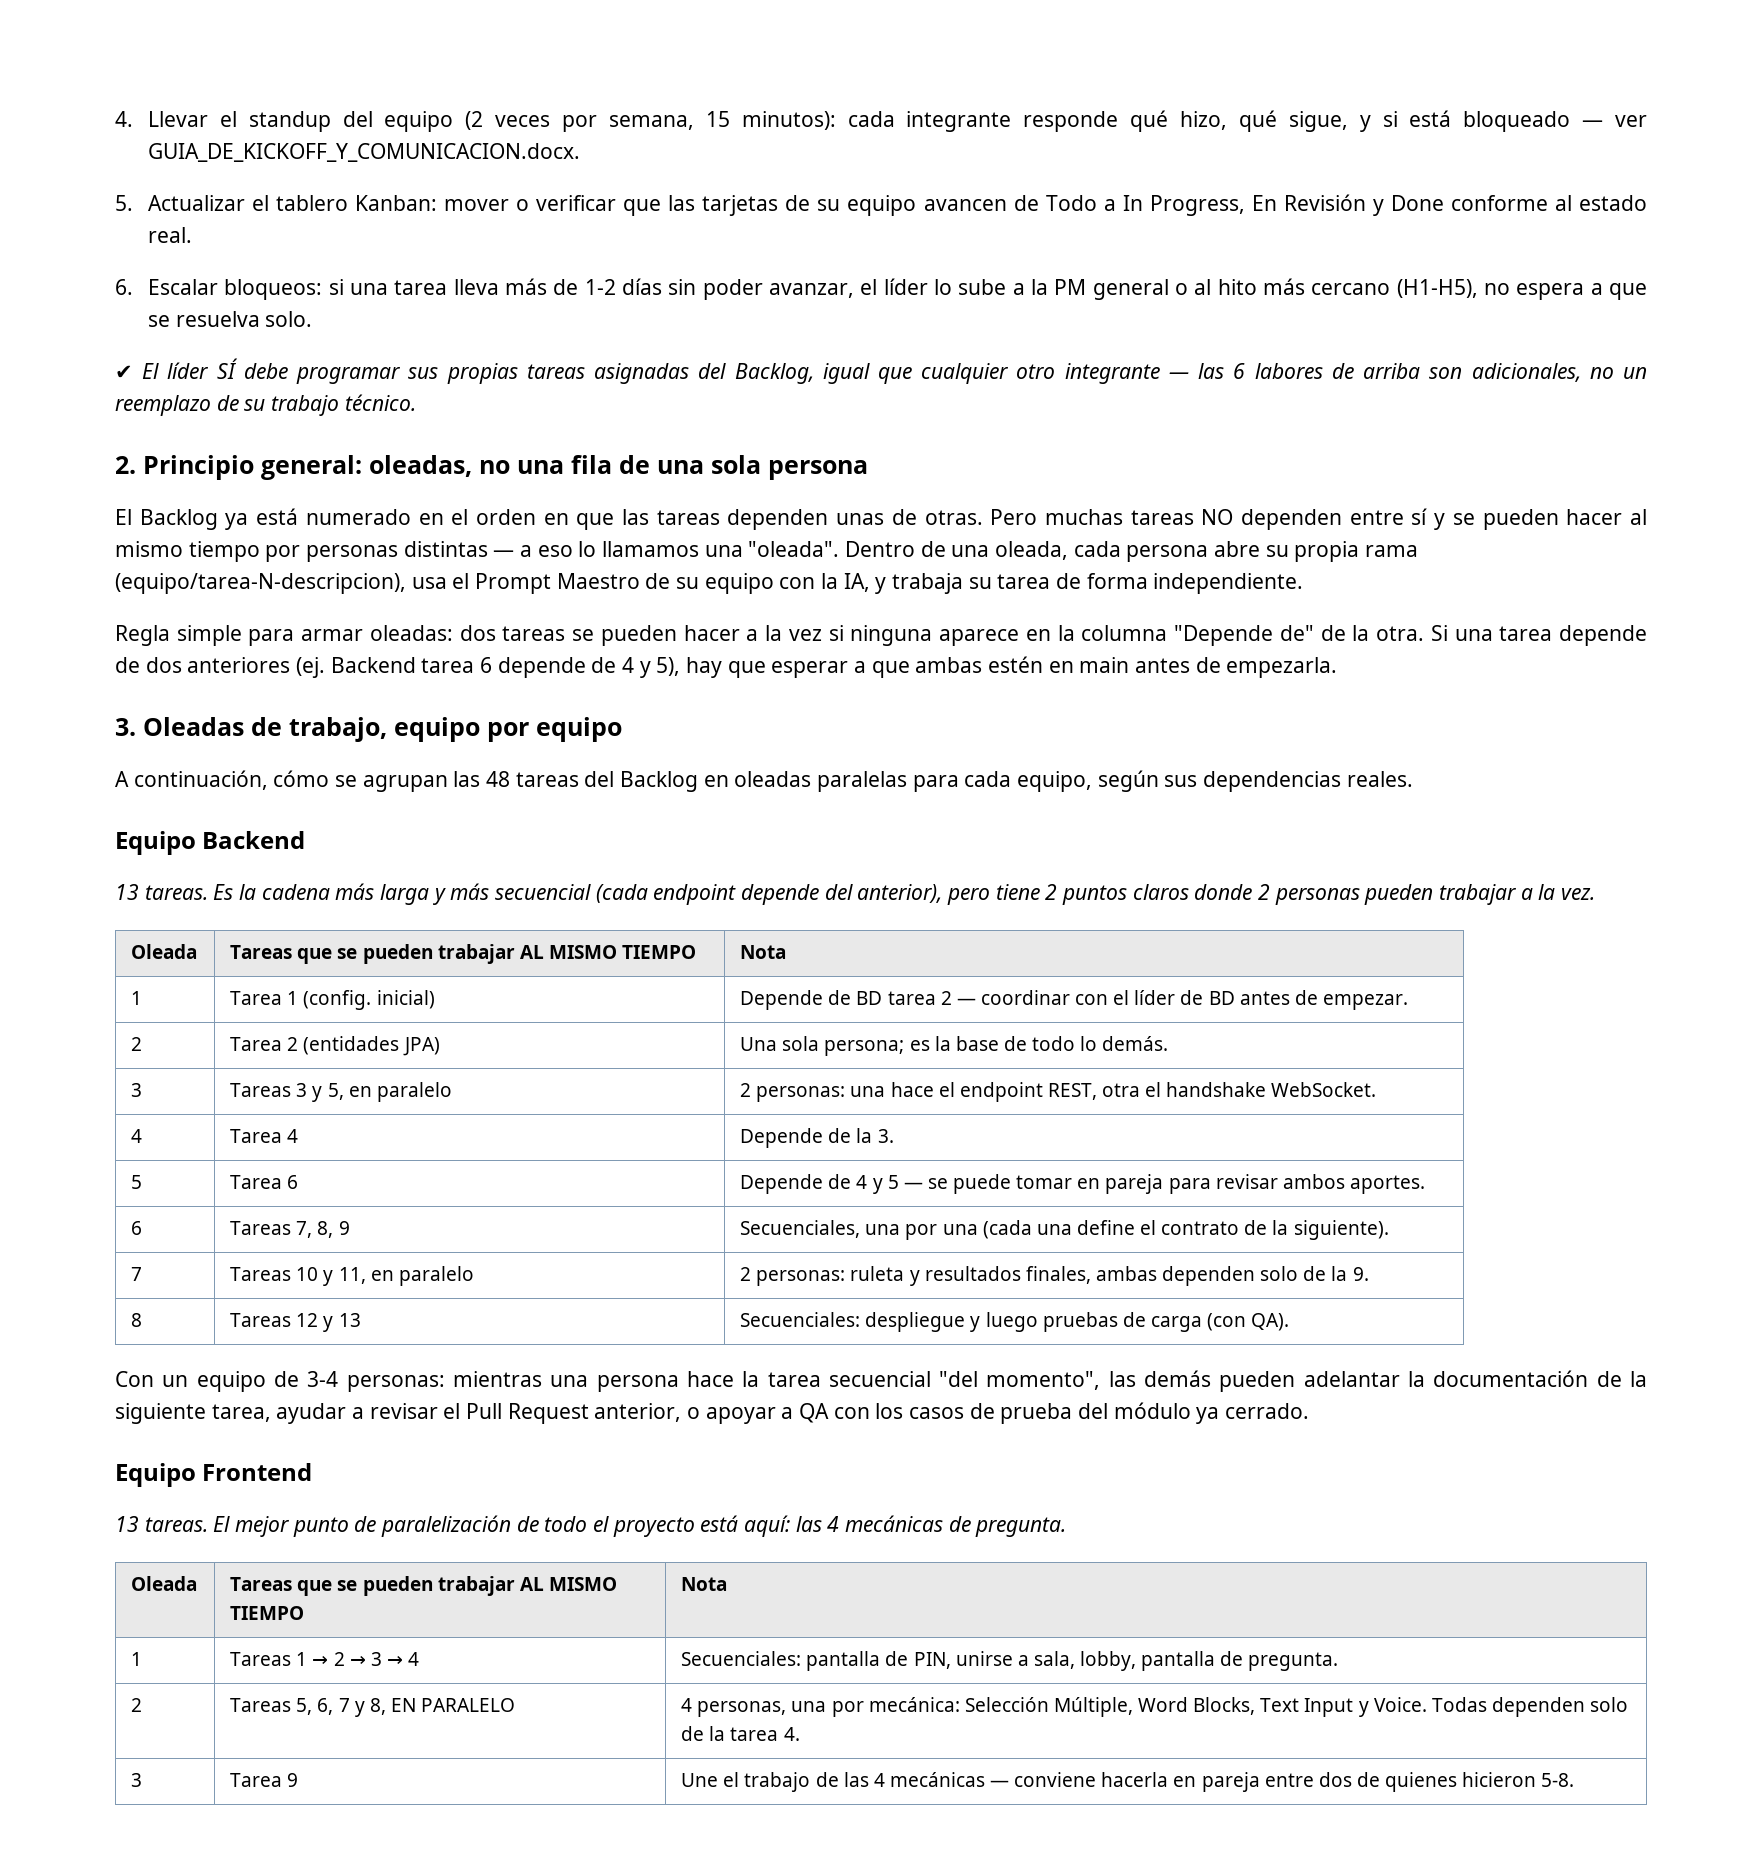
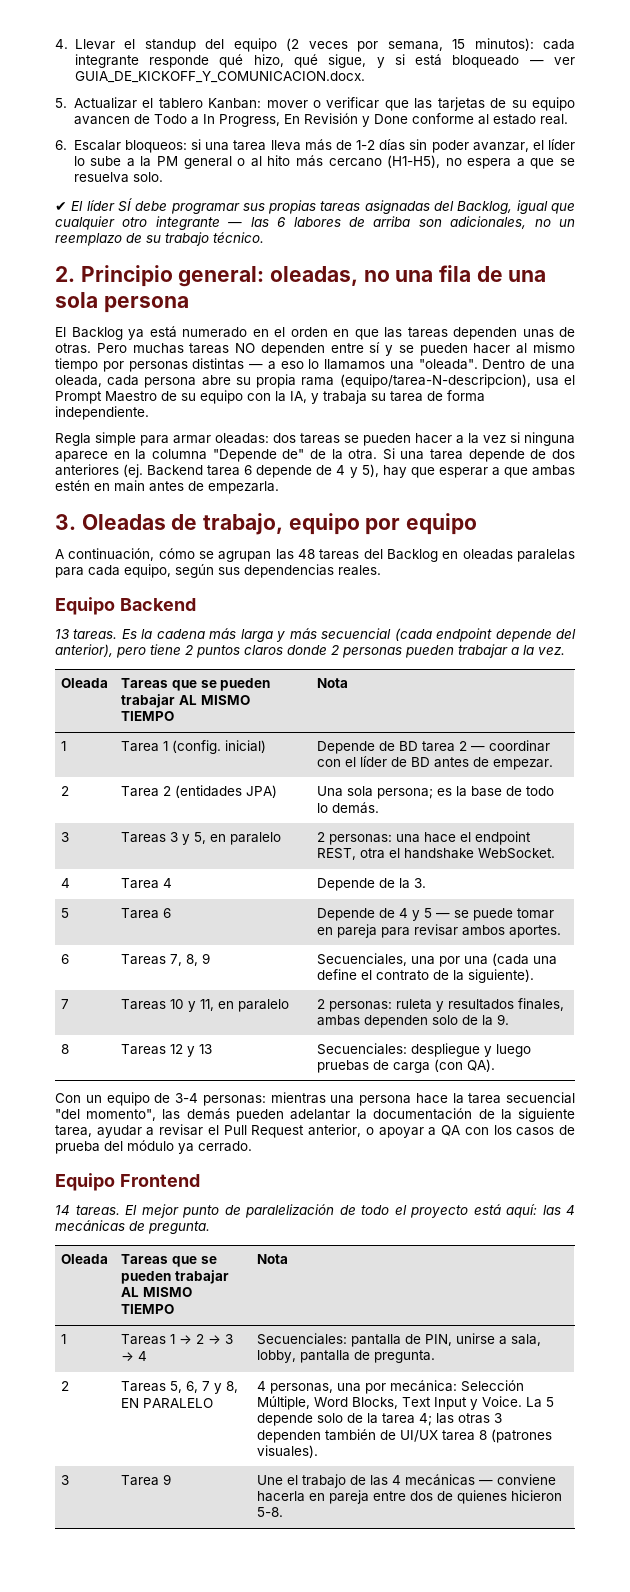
[115,1516,139,1532] 13 -> [55,1205,70,1215] 14
[1431,1697,1585,1717] Todas dependen -> [526,1397,555,1408] [257,1413,314,1426] La 5 depende
[783,1727,800,1741] 4. -> [419,1413,503,1426] [257,1429,553,1443] [257,1445,319,1458] 4; las otras 3 dependen también de UI/UX tarea 8 (patrones visuales).

